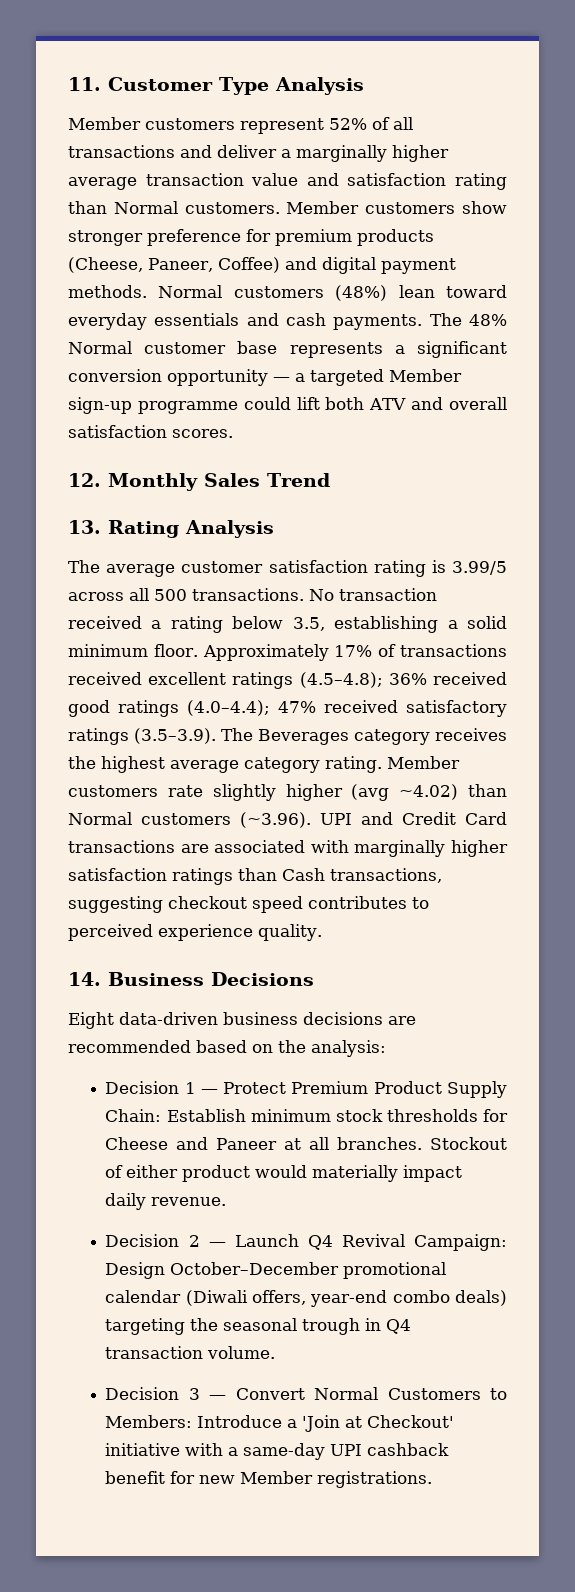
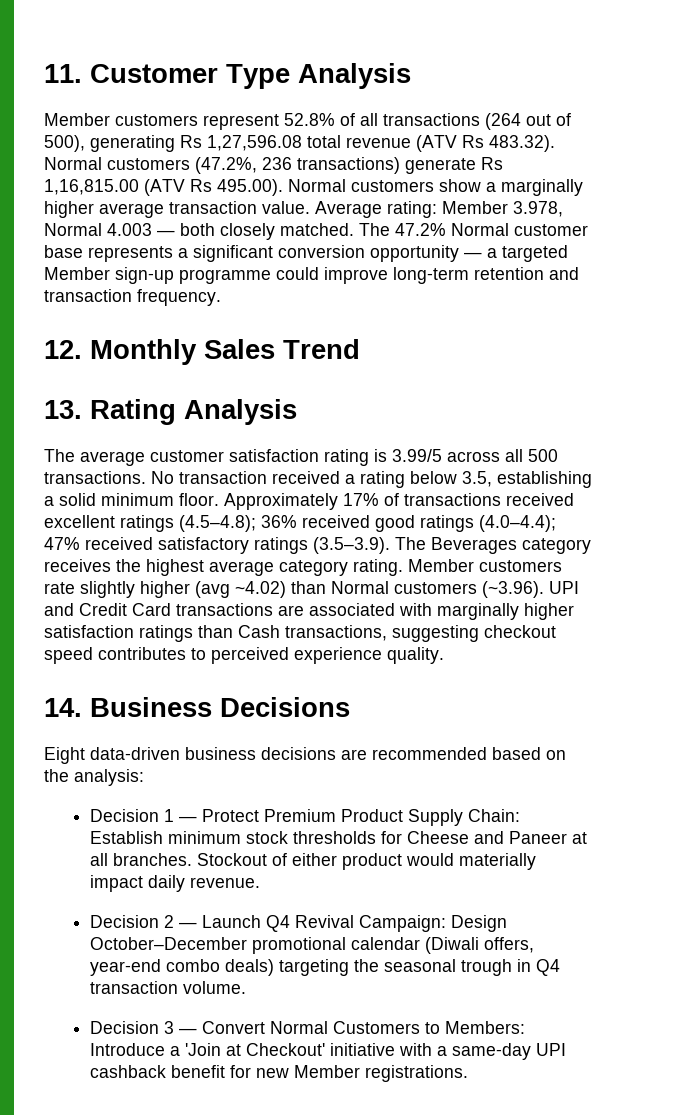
[329,118,367,130] 52% -> [284,113,335,126] 52.8%
[180,145,277,158] and deliver -> [485,113,571,130] [44,135,555,152] [44,157,503,174] [44,179,481,196] (264 out of 500), generating Rs 1,27,596.08 total revenue (ATV Rs 483.32). Normal customers (47.2%, 236 transactions) generate Rs 1,16,815.00 (ATV Rs 495.00). Normal customers show
[251,173,507,190] [68,201,507,214] [68,229,434,246] [68,257,456,274] [68,285,507,301] [68,313,507,330] value and satisfaction rating than Normal customers. Member customers show stronger preference for premium products (Cheese, Paneer, Coffee) and digital payment methods. Normal customers (48%) lean toward everyday essentials and cash payments. The 48% -> [262,201,563,218] [44,223,446,240] value. Average rating: Member 3.978, Normal 4.003 — both closely matched. The 47.2%
[296,397,507,410] [68,425,233,438] lift both ATV and overall satisfaction scores. -> [324,267,579,284] [44,289,221,306] improve long-term retention and transaction frequency.

